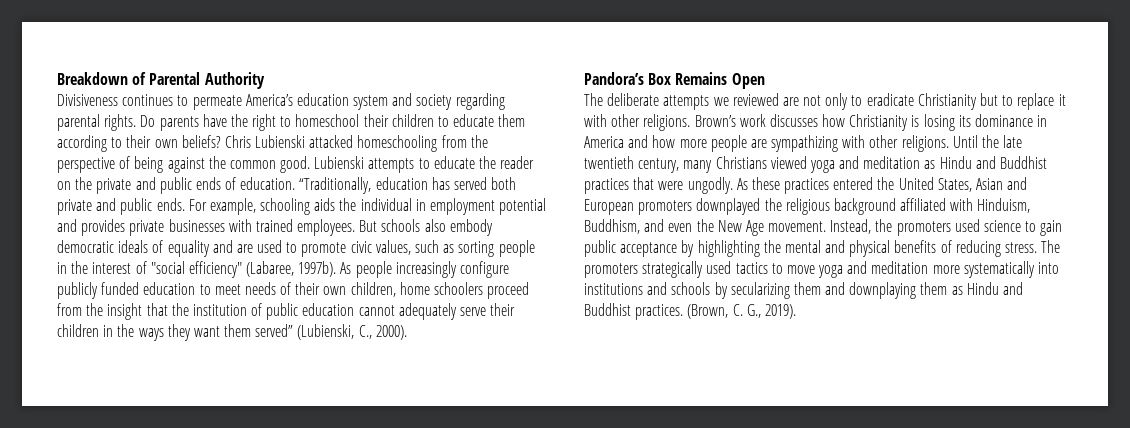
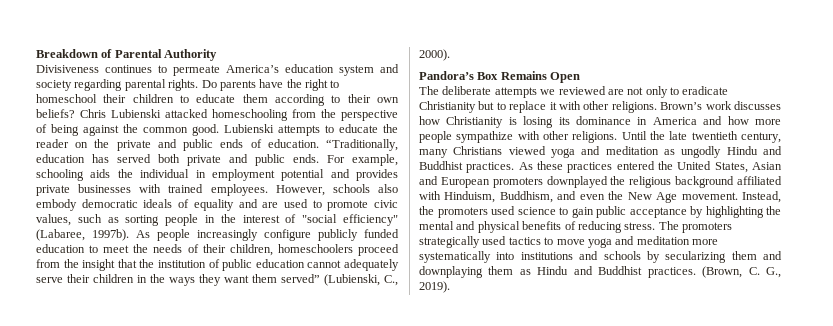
[359,220,378,232] But -> [275,185,325,196] However,
(241, 289) none -> [133,244,149,253] the
[323,282,484,297] own children, home schoolers -> [229,244,353,256] children, homeschoolers
[750,135,839,152] are sympathizing -> [456,131,514,143] sympathize
[939,156,1048,169] [584,177,733,194] Hindu and Buddhist practices that were ungodly. -> [681,146,782,158] [419,161,515,173] ungodly Hindu and Buddhist practices.

